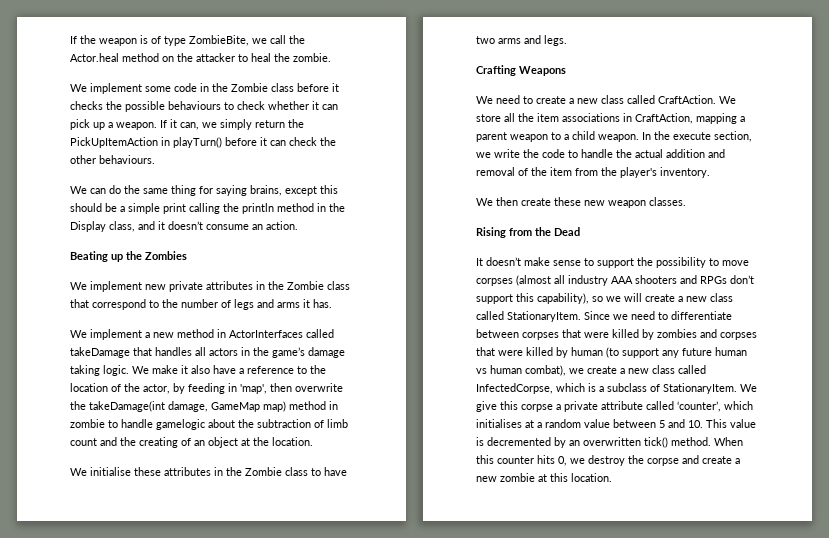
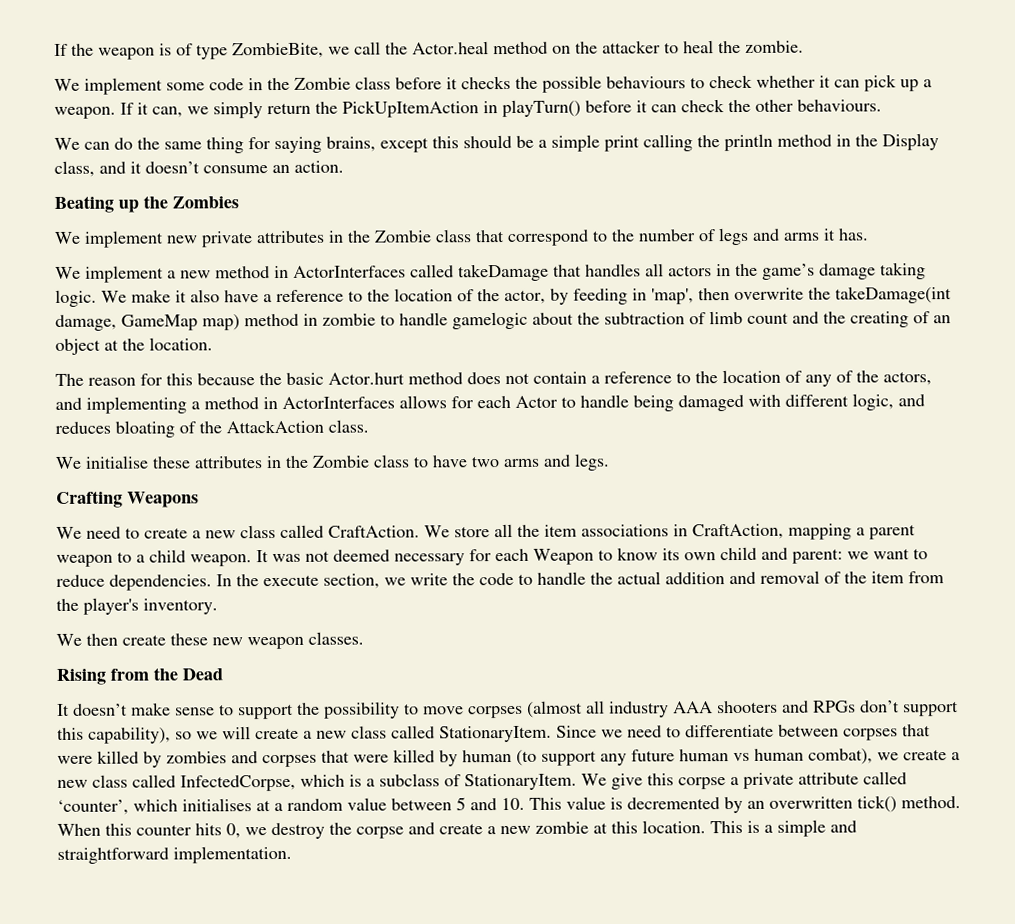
(313, 441) none -> [55,369,932,387] [55,393,925,414] [55,419,369,438] // The reason for this because the basic Actor.hurt method does not contain a reference to the location of any of the actors, and implementing a method in ActorInterfaces allows for each Actor to handle being damaged with different logic, and reduces bloating of the AttackAction class.
(639, 138) none -> [256,546,928,566] [56,574,212,591] It was not deemed necessary for each Weapon to know its own child and parent: we want to reduce dependencies.
(612, 477) none -> [710,819,857,837] [57,845,292,864] This is a simple and straightforward implementation.

